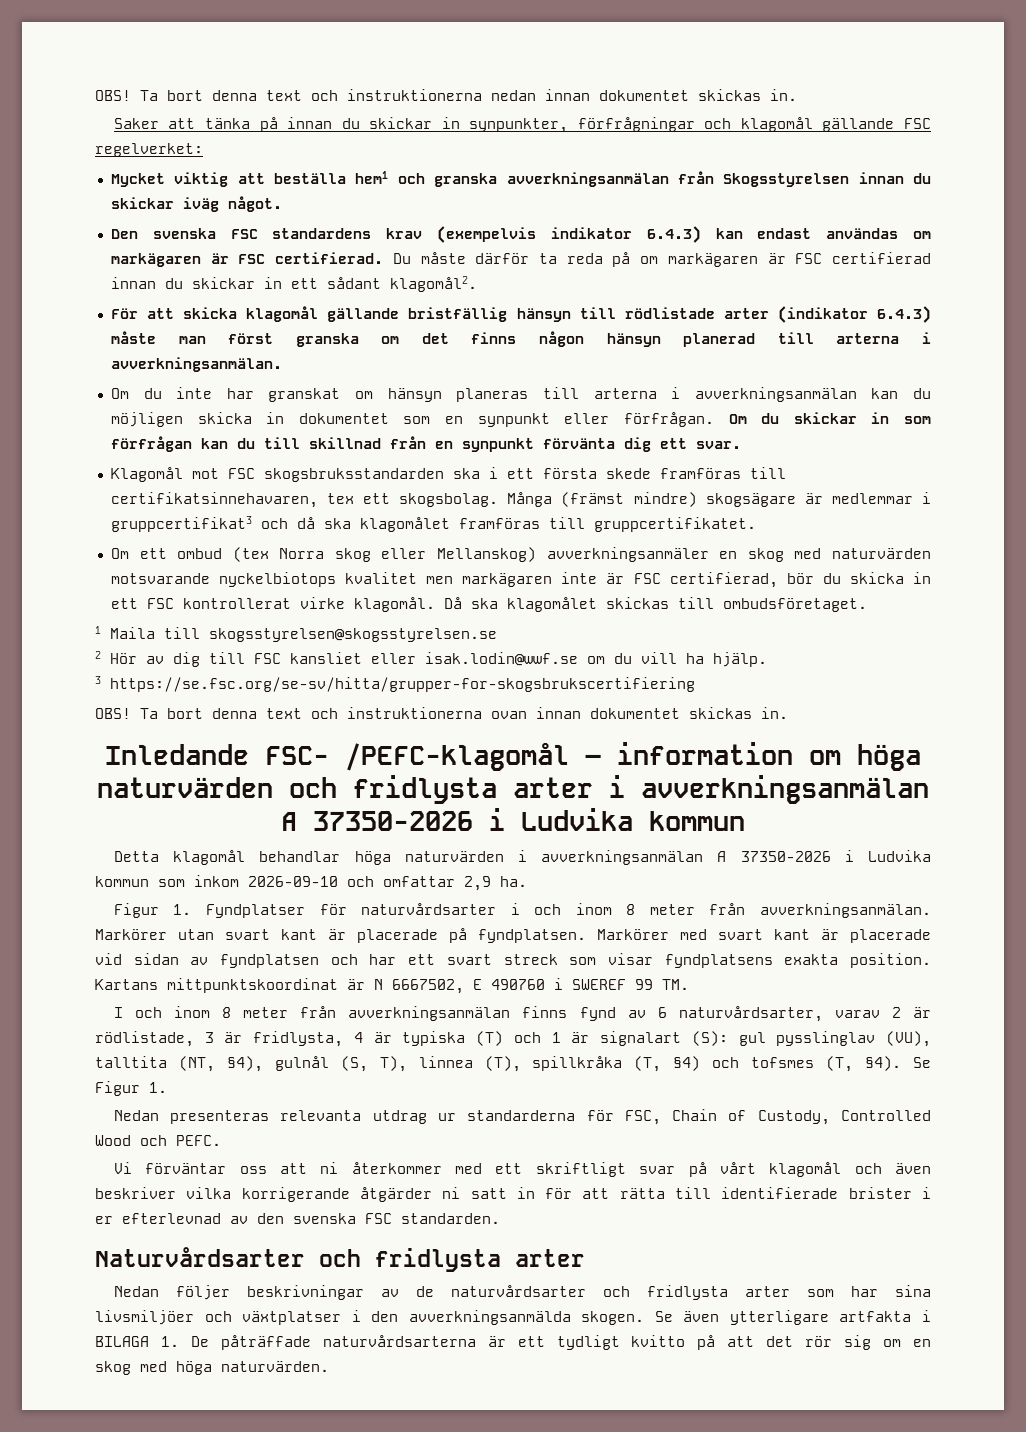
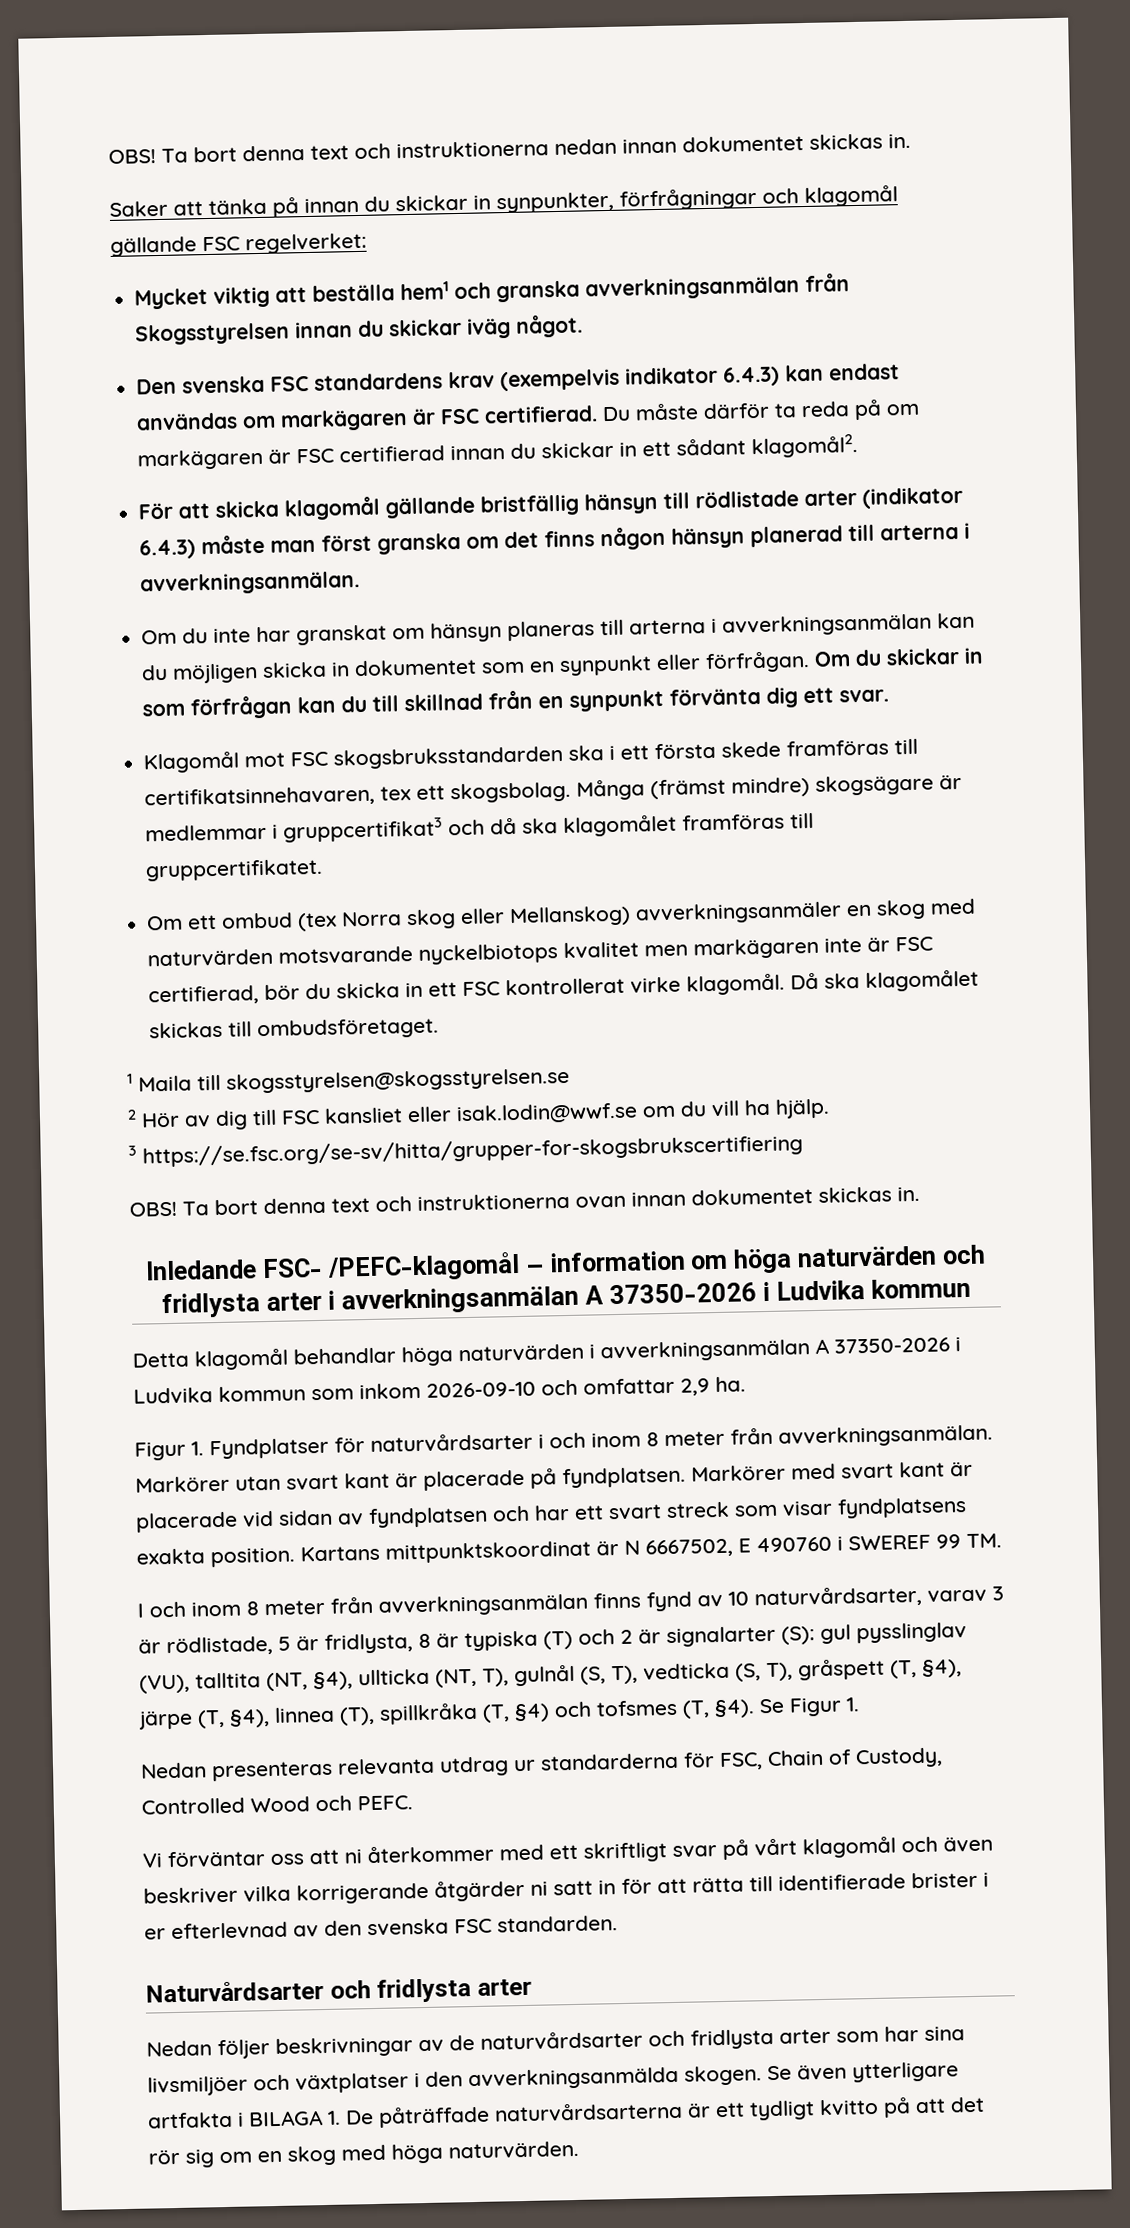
[657,1007,667,1018] 6 -> [728,1591,749,1606] 10
[891,1007,901,1018] 2 -> [992,1586,1004,1601] 3
[204,1032,214,1043] 3 -> [278,1636,291,1651] 5
[353,1032,363,1043] 4 -> [418,1633,431,1649] 8
[551,1031,682,1046] 1 är signalart -> [620,1625,776,1648] 2 är signalarter
[274,1056,407,1072] gulnål (S, T), -> [358,1658,962,1688] [138,1709,270,1730] ullticka (NT, T), gulnål (S, T), vedticka (S, T), gråspett (T, §4), järpe (T, §4),

